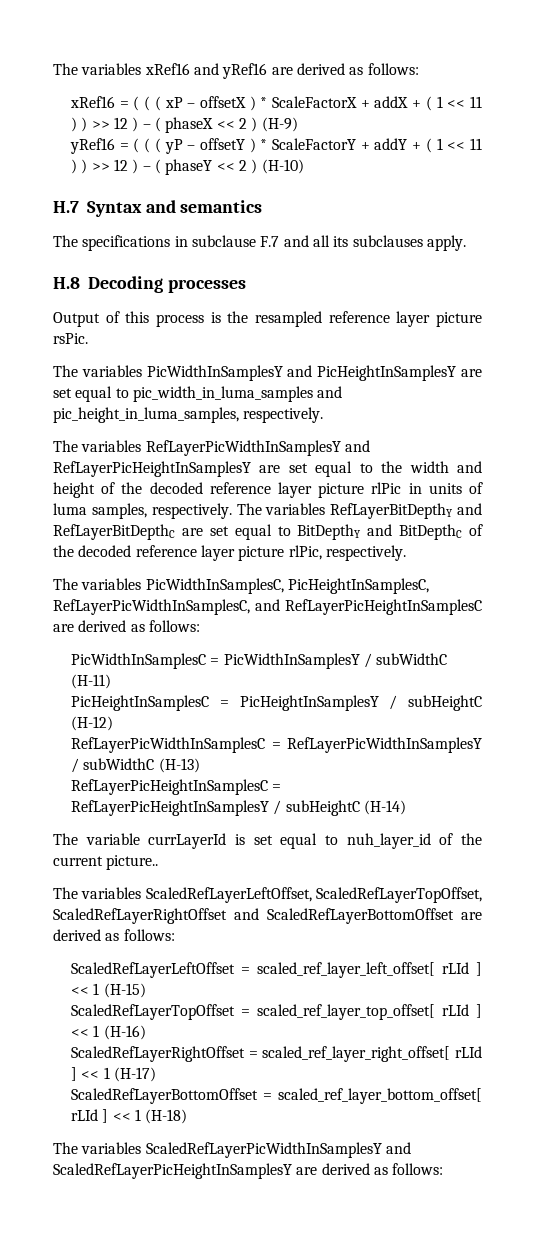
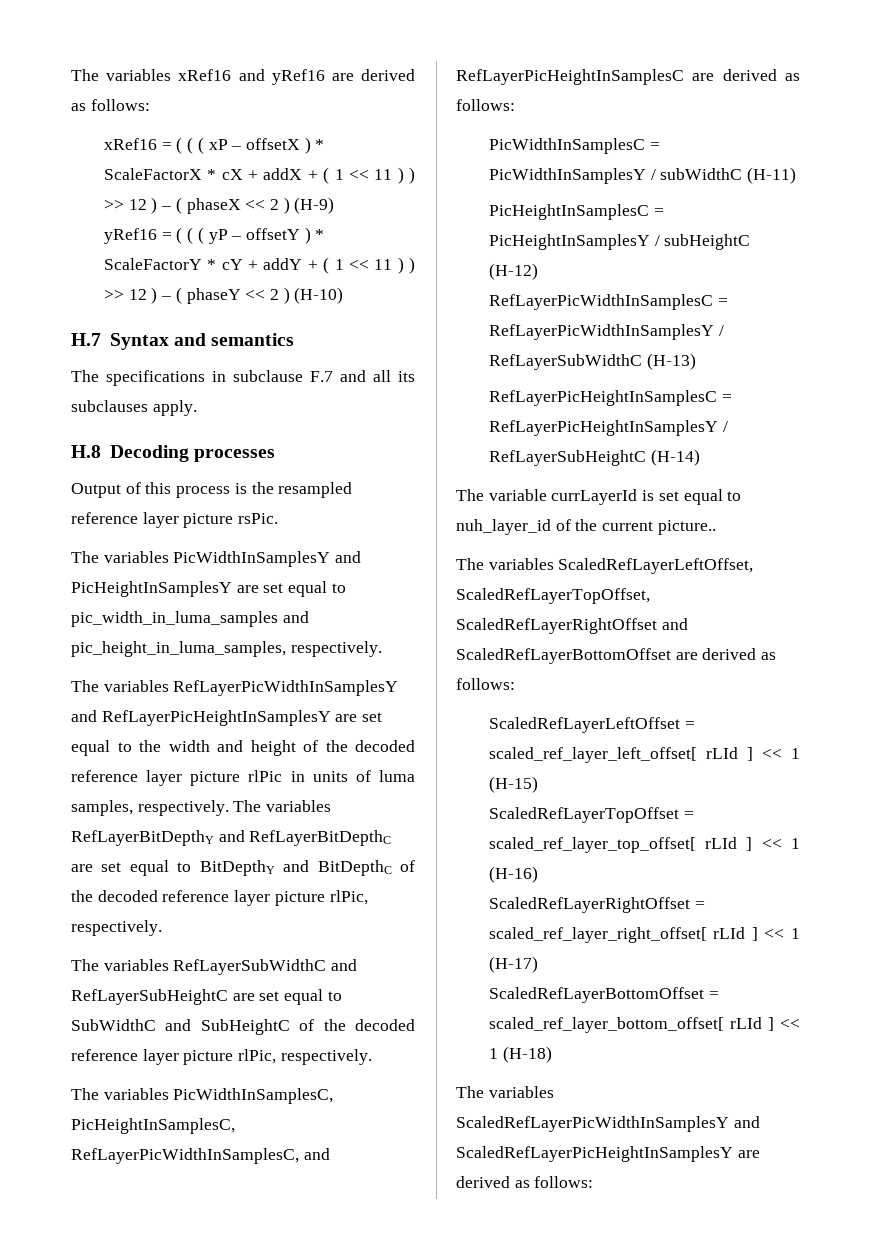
(358, 102) none -> [207,169,243,180] * cX
(357, 144) none -> [207,259,243,270] * cY
(406, 553) none -> [71,959,358,975] [71,989,342,1005] [71,1019,415,1035] [71,1049,372,1065] // The variables RefLayerSubWidthC and RefLayerSubHeightC are set equal to SubWidthC and SubHeightC of the decoded reference layer picture rlPic, respectively.
[83,758,155,770] subWidthC -> [488,354,642,370] RefLayerSubWidthC
[285,800,360,816] subHeightC -> [488,450,646,466] RefLayerSubHeightC

